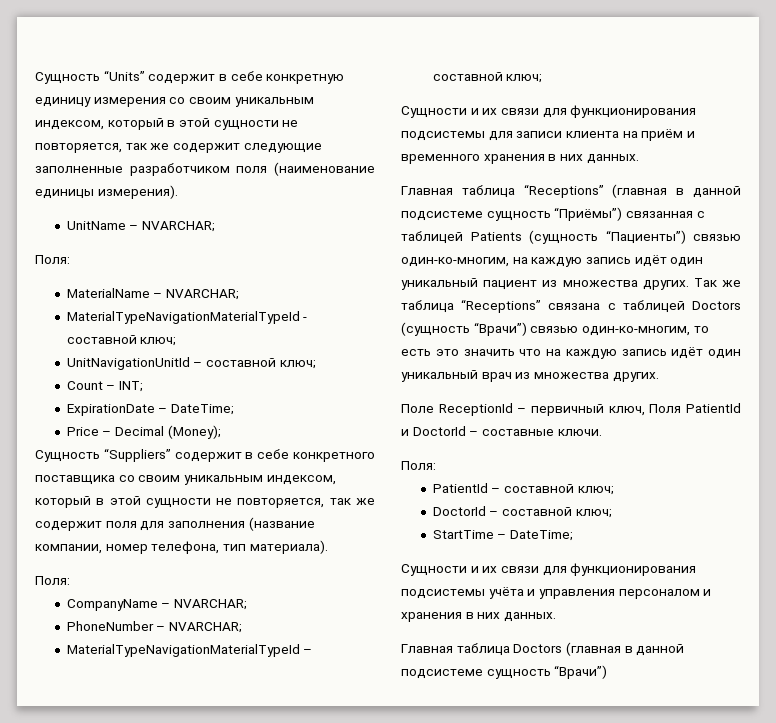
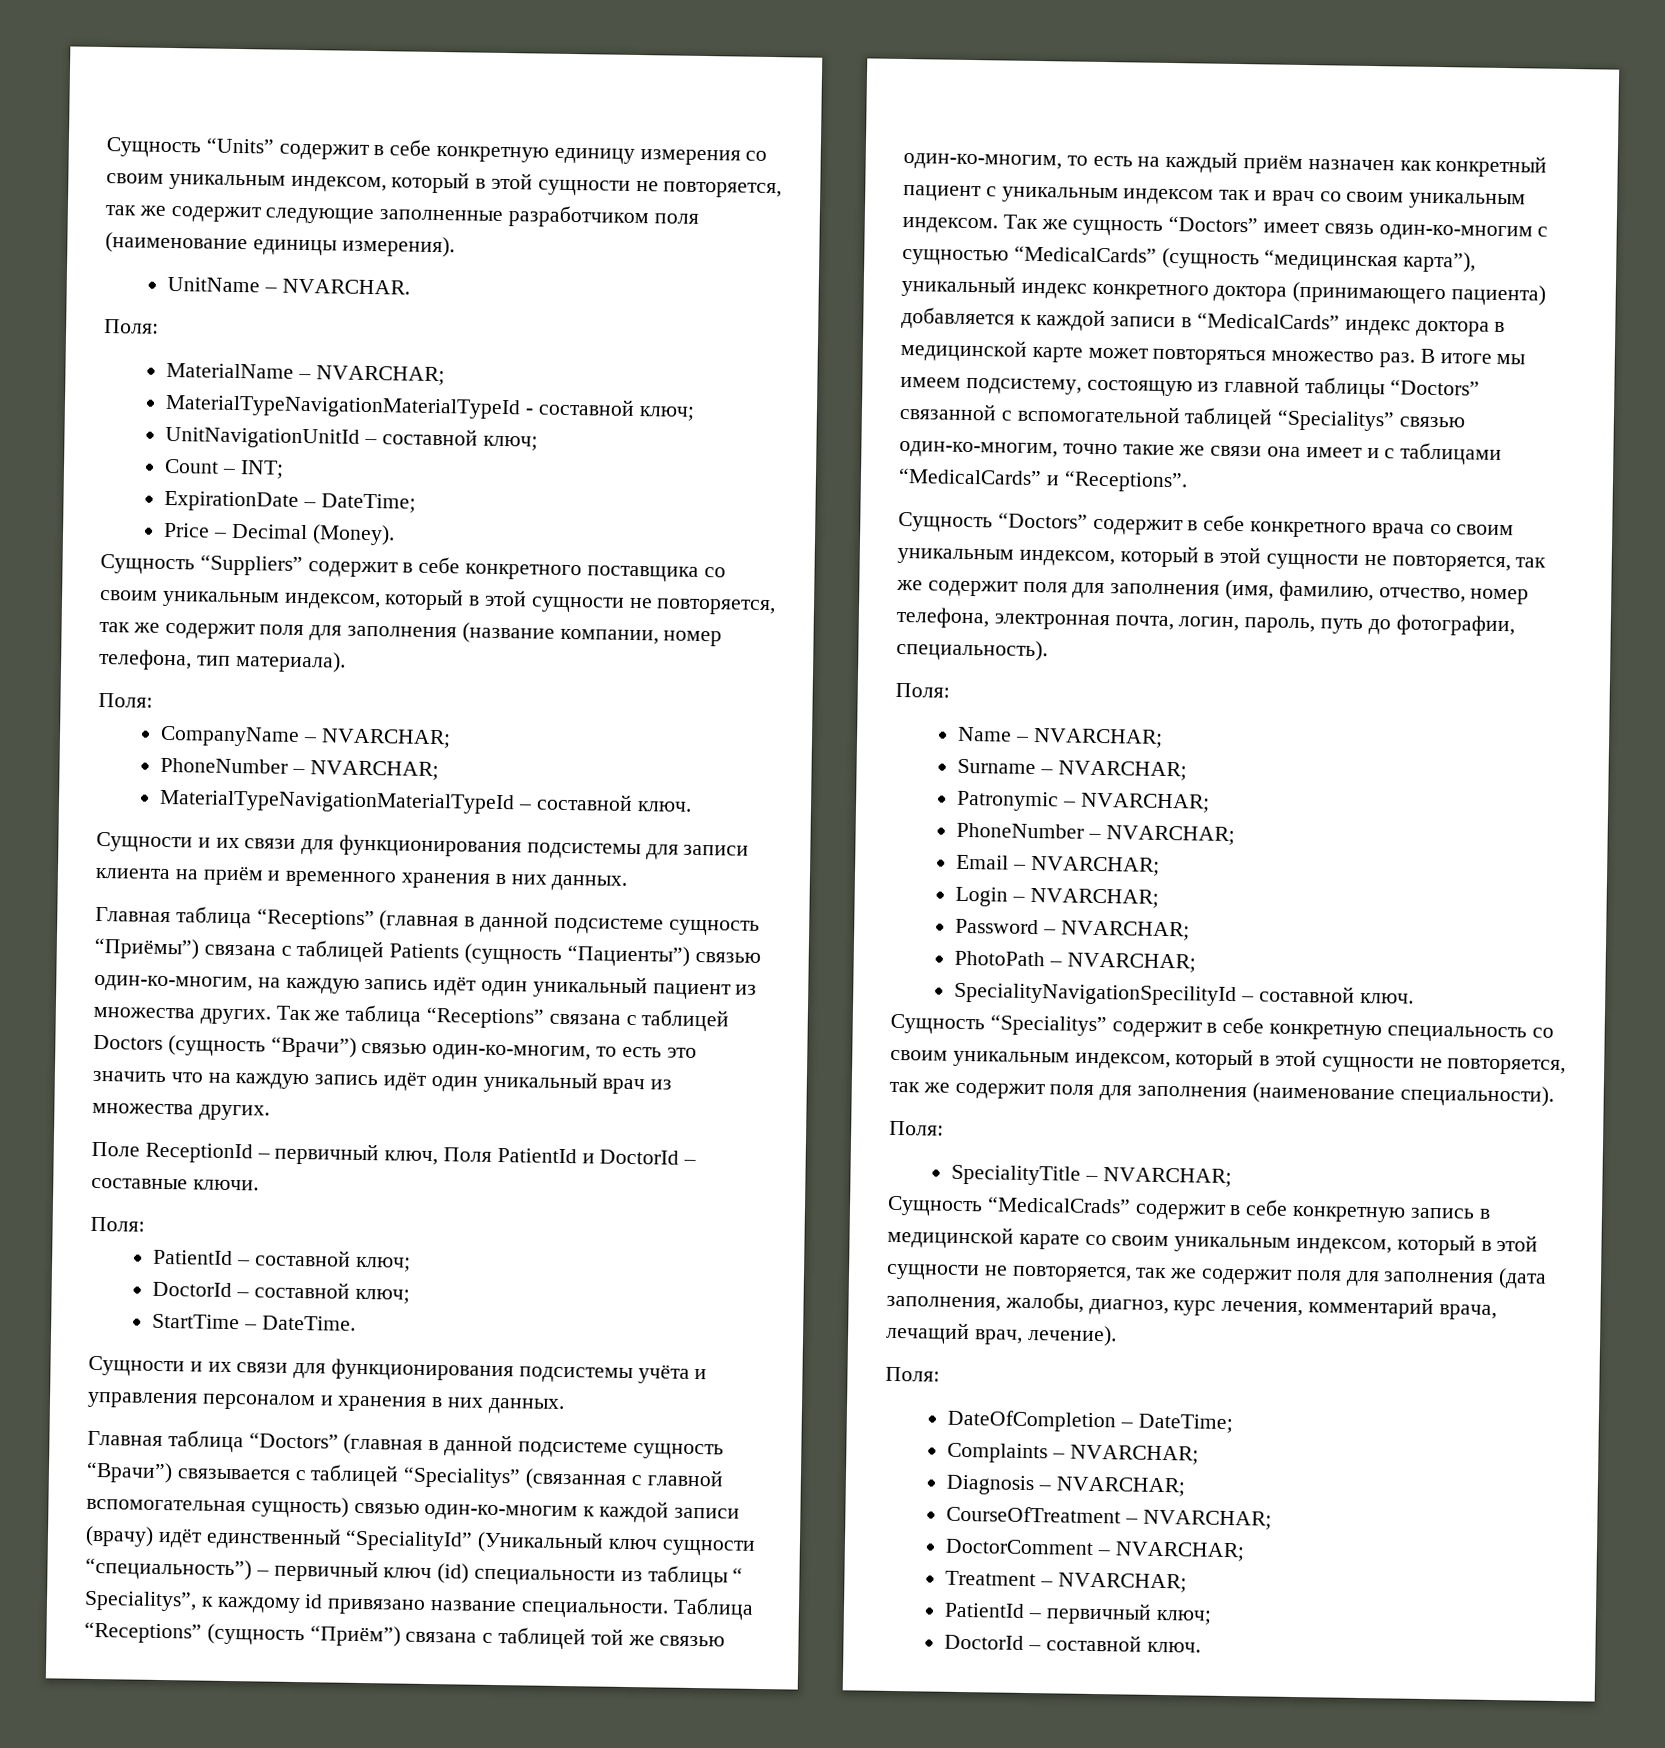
[142,221,216,232] NVARCHAR; -> [281,278,410,295] NVARCHAR.
[167,425,221,439] (Money); -> [311,524,395,546] (Money).
[506,74,543,83] ключ; -> [636,801,692,812] ключ.
[625,211,693,218] связанная -> [203,944,276,956] связана
[510,530,574,541] DateTime; -> [261,1315,356,1331] DateTime.
[513,644,563,653] Doctors -> [248,1432,339,1449] “Doctors”
(608, 672) none -> [176,1464,724,1490] [86,1496,740,1523] [85,1525,755,1556] [85,1557,744,1588] [84,1590,754,1620] [84,1621,726,1650] [903,150,1548,178] [903,184,1527,210] [902,214,1549,242] [902,245,1477,273] [901,274,1547,306] [901,306,1506,337] [900,338,1526,368] [900,375,1480,400] [899,402,1466,432] [899,440,1503,466] [898,467,1188,493] [898,511,1515,539] [897,545,1547,573] [896,579,1530,605] [896,606,1515,637] [896,638,1048,662] [895,682,950,698] [958,726,1163,748] [957,758,1187,781] [956,790,1210,813] [956,822,1235,846] [956,854,1160,876] [955,886,1159,908] [955,918,1190,941] [954,950,1196,973] [954,982,1414,1007] [890,1013,1554,1043] [890,1048,1567,1076] [889,1081,1554,1107] [889,1120,944,1136] [951,1164,1232,1188] [887,1195,1491,1223] [887,1225,1539,1256] [886,1263,1548,1289] [886,1291,1497,1321] [885,1321,1117,1347] [885,1366,940,1382] [947,1409,1233,1434] [947,1442,1199,1465] [946,1474,1185,1497] [946,1505,1272,1530] [945,1538,1245,1562] [945,1570,1187,1593] [944,1602,1211,1625] [944,1634,1201,1653] связывается с таблицей “Specialitys” (связанная с главной вспомогательная сущность) связью один-ко-многим к каждой записи (врачу) идёт единственный “SpecialityId” (Уникальный ключ сущности “специальность”) – первичный ключ (id) специальности из таблицы “ Specialitys”, к каждому id привязано название специальности. Таблица “Receptions” (сущность “Приём”) связана с таблицей той же связью один-ко-многим, то есть на каждый приём назначен как конкретный пациент с уникальным индексом так и врач со своим уникальным индексом. Так же сущность “Doctors” имеет связь один-ко-многим с сущностью “MedicalCards” (сущность “медицинская карта”), уникальный индекс конкретного доктора (принимающего пациента) добавляется к каждой записи в “MedicalCards” индекс доктора в медицинской карте может повторяться множество раз. В итоге мы имеем подсистему, состоящую из главной таблицы “Doctors” связанной с вспомогательной таблицей “Specialitys” связью один-ко-многим, точно такие же связи она имеет и с таблицами “MedicalCards” и “Receptions”. // Сущность “Doctors” содержит в себе конкретного врача со своим уникальным индексом, который в этой сущности не повторяется, так же содержит поля для заполнения (имя, фамилию, отчество, номер телефона, электронная почта, логин, пароль, путь до фотографии, специальность). // Поля: // Name – NVARCHAR; // Surname – NVARCHAR; // Patronymic – NVARCHAR; // PhoneNumber – NVARCHAR; // Email – NVARCHAR; // Login – NVARCHAR; // Password – NVARCHAR; // PhotoPath – NVARCHAR; // SpecialityNavigationSpecilityId – составной ключ. // Сущность “Specialitys” содержит в себе конкретную специальность со своим уникальным индексом, который в этой сущности не повторяется, так же содержит поля для заполнения (наименование специальности). // Поля: // SpecialityTitle – NVARCHAR; // Сущность “MedicalCrads” содержит в себе конкретную запись в медицинской карате со своим уникальным индексом, который в этой сущности не повторяется, так же содержит поля для заполнения (дата заполнения, жалобы, диагноз, курс лечения, комментарий врача, лечащий врач, лечение). // Поля: // DateOfCompletion – DateTime; // Complaints – NVARCHAR; // Diagnosis – NVARCHAR; // CourseOfTreatment – NVARCHAR; // DoctorComment – NVARCHAR; // Treatment – NVARCHAR; // PatientId – первичный ключ; // DoctorId – составной ключ.

